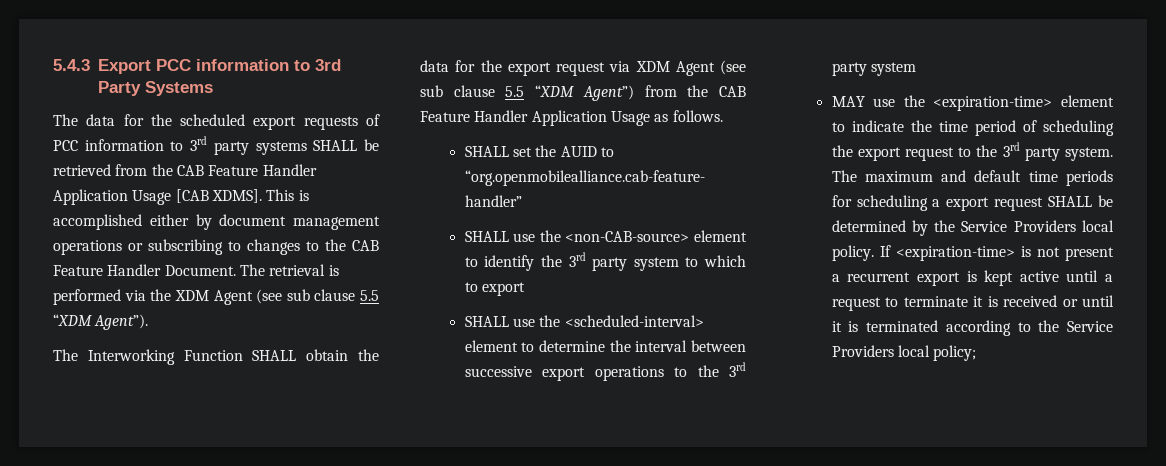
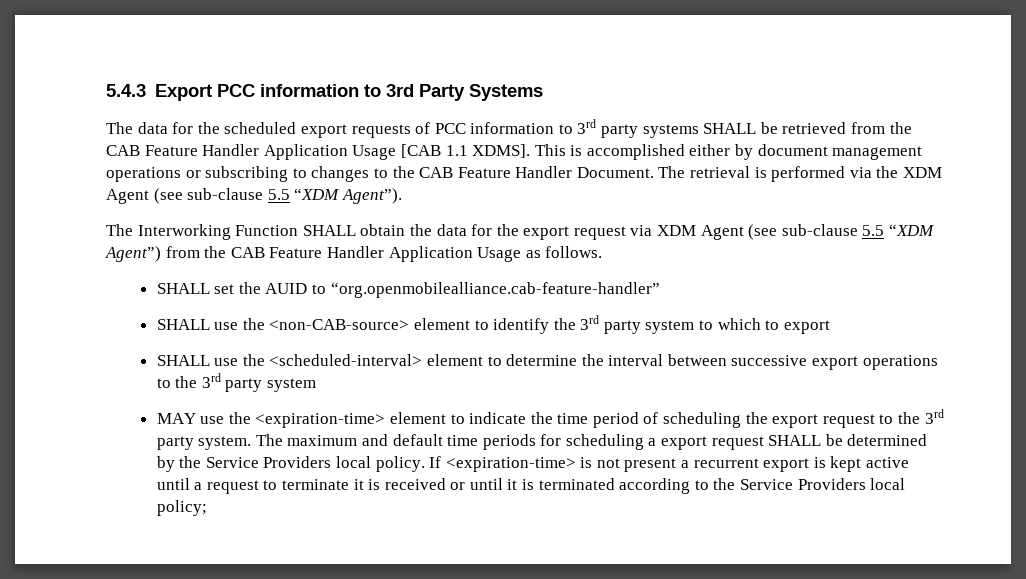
(209, 196) none -> [445,145,468,156] 1.1
[286,289,356,301] sub clause -> [187,188,264,200] sub-clause
[420,85,495,97] sub clause -> [781,224,858,236] sub-clause

